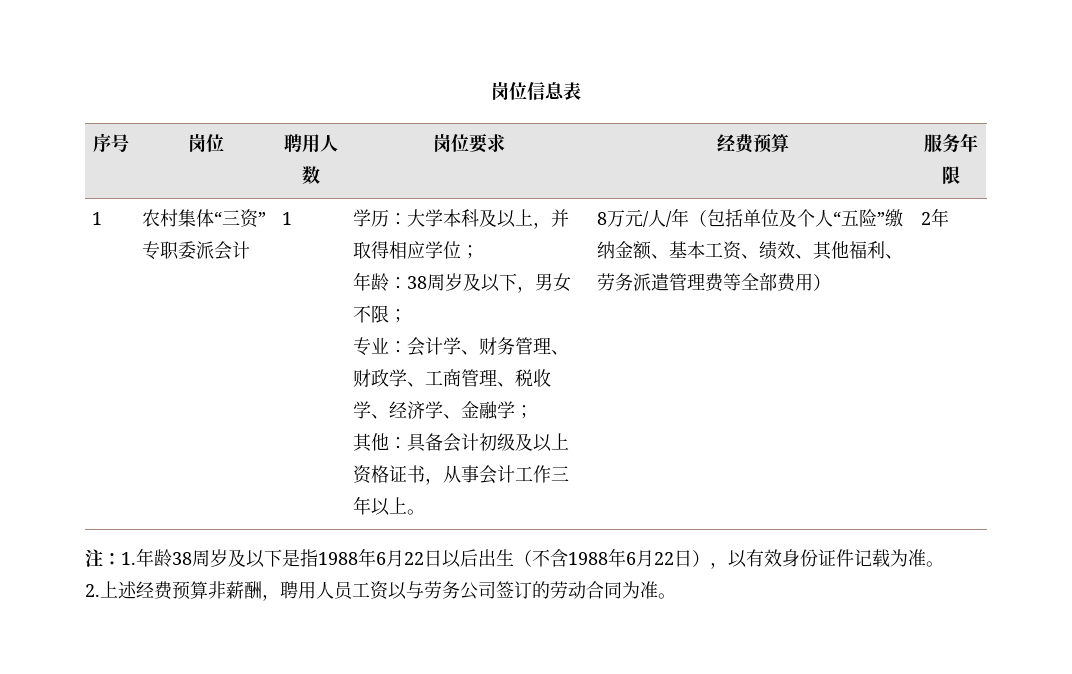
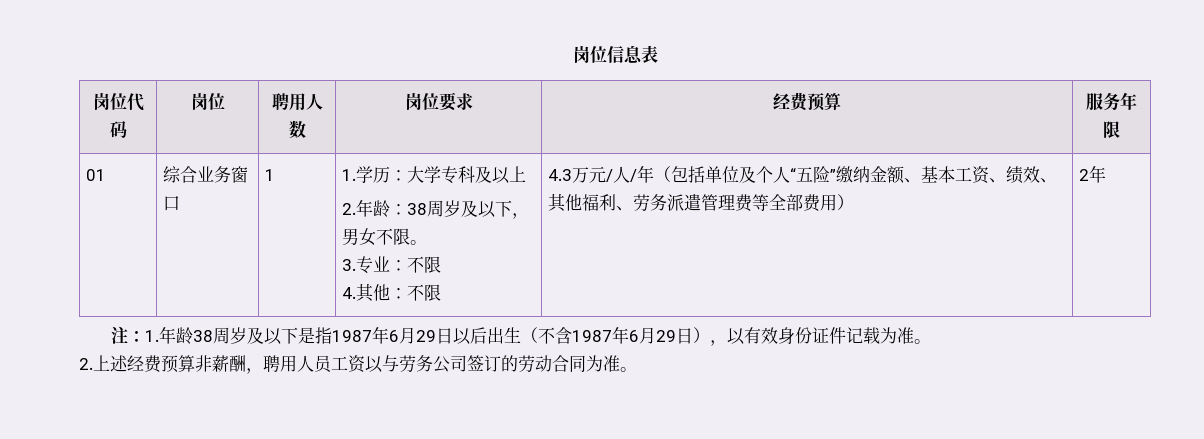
[92,133,129,152] 序号 -> [92,93,144,111] [109,121,127,138] 岗位代码
[92,212,103,225] [142,209,267,228] [142,241,251,260] [282,212,293,225] 1 | 农村集体“三资”专职委派会计 | 1 | -> [86,169,107,181] [163,166,249,183] [163,196,181,211] [265,169,276,181] [342,169,357,181] 01 | 综合业务窗口 | 1 | 1.
[443,209,462,227] 本 -> [441,166,459,184] 专
[533,209,570,229] [353,241,480,259] ，并取得相应学位； // -> [342,203,357,215] // 2.
[389,309,408,323] [353,337,570,356] [353,369,552,387] [353,401,534,420] [353,433,570,452] [353,465,570,485] [353,496,426,516] [597,212,608,225] ； // 专业：会计学、财务管理、财政学、工商管理、税收学、经济学、金融学； // 其他：具备会计初级及以上资格证书，从事会计工作三年以上。 | 8 -> [410,240,428,245] [342,256,442,274] [342,283,442,302] [548,169,573,181] 。 // 3.专业：不限 // 4.其他：不限 | 4.3
[318,548,424,567] 1988年6月22 -> [332,326,437,344] 1987年6月29
[568,548,674,567] 1988年6月22 -> [572,326,677,344] 1987年6月29

